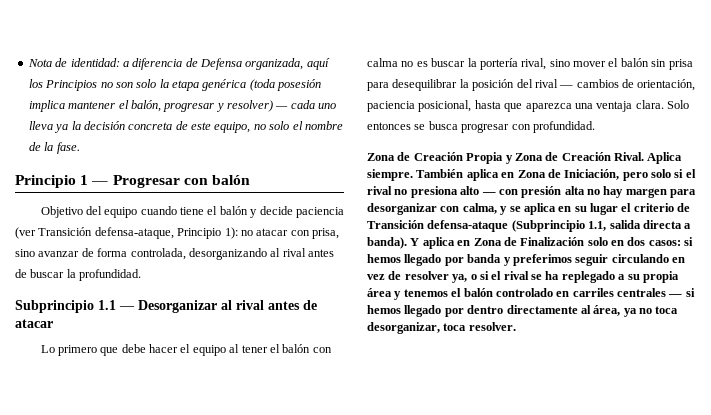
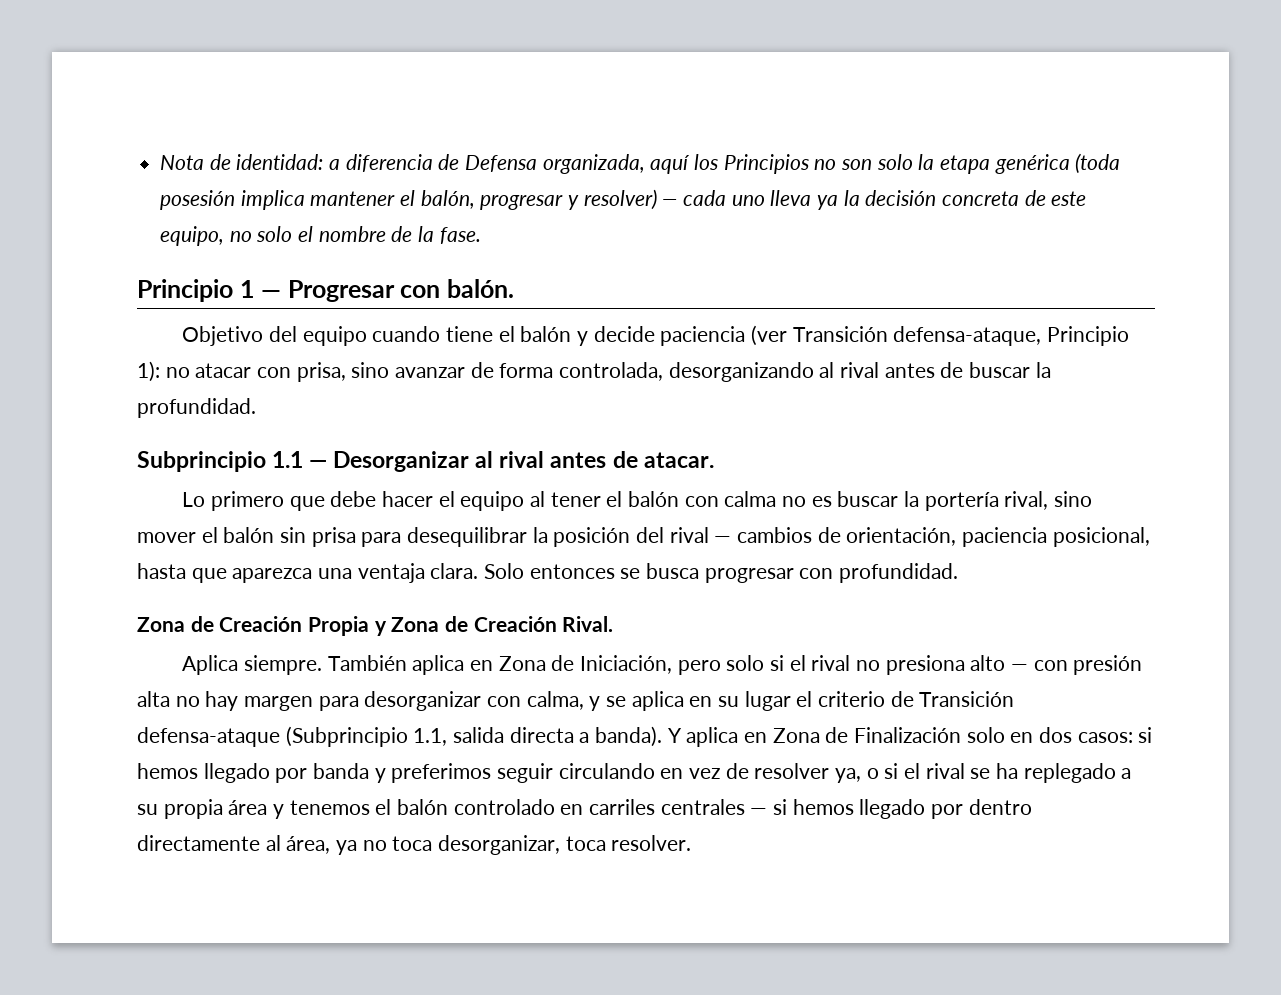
[211,175,250,185] balón -> [447,279,515,298] balón.
[15,319,53,328] atacar -> [643,452,714,468] atacar.
(644, 156) none -> (614, 624) //

